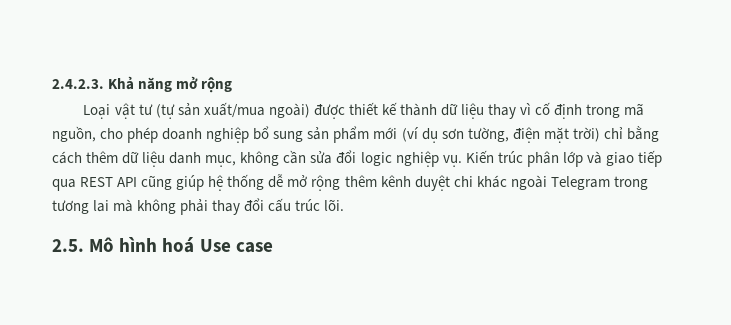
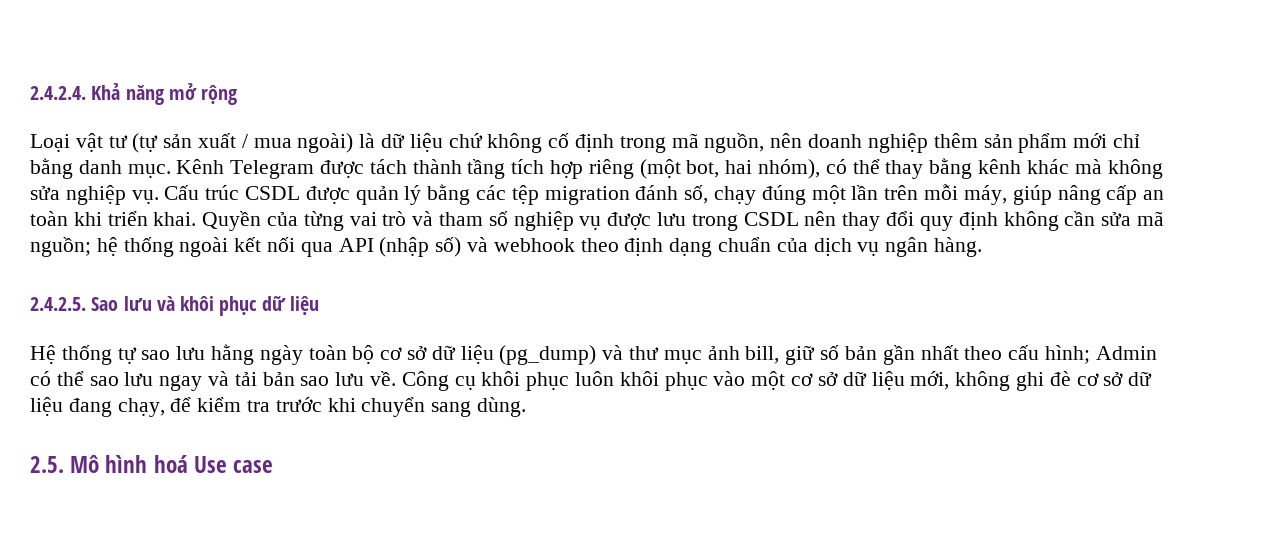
[52,79,104,89] 2.4.2.3. -> [30,86,86,100] 2.4.2.4.
[203,102,532,119] xuất/mua ngoài) được thiết kế thành dữ liệu thay vì -> [198,133,543,153] xuất / mua ngoài) là dữ liệu chứ không
[100,126,659,143] [52,150,662,167] [52,174,648,191] [52,198,345,215] cho phép doanh nghiệp bổ sung sản phẩm mới (ví dụ sơn tường, điện mặt trời) chỉ bằng cách thêm dữ liệu danh mục, không cần sửa đổi logic nghiệp vụ. Kiến trúc phân lớp và giao tiếp qua REST API cũng giúp hệ thống dễ mở rộng thêm kênh duyệt chi khác ngoài Telegram trong tương lai mà không phải thay đổi cấu trúc lõi. -> [770,133,1140,153] [30,158,1163,179] [30,184,1165,205] [30,211,1164,231] [30,237,983,257] [30,296,319,316] [30,344,1157,365] [30,371,1153,391] [30,397,527,417] nên doanh nghiệp thêm sản phẩm mới chỉ bằng danh mục. Kênh Telegram được tách thành tầng tích hợp riêng (một bot, hai nhóm), có thể thay bằng kênh khác mà không sửa nghiệp vụ. Cấu trúc CSDL được quản lý bằng các tệp migration đánh số, chạy đúng một lần trên mỗi máy, giúp nâng cấp an toàn khi triển khai. Quyền của từng vai trò và tham số nghiệp vụ được lưu trong CSDL nên thay đổi quy định không cần sửa mã nguồn; hệ thống ngoài kết nối qua API (nhập số) và webhook theo định dạng chuẩn của dịch vụ ngân hàng. // 2.4.2.5. Sao lưu và khôi phục dữ liệu // Hệ thống tự sao lưu hằng ngày toàn bộ cơ sở dữ liệu (pg_dump) và thư mục ảnh bill, giữ số bản gần nhất theo cấu hình; Admin có thể sao lưu ngay và tải bản sao lưu về. Công cụ khôi phục luôn khôi phục vào một cơ sở dữ liệu mới, không ghi đè cơ sở dữ liệu đang chạy, để kiểm tra trước khi chuyển sang dùng.

